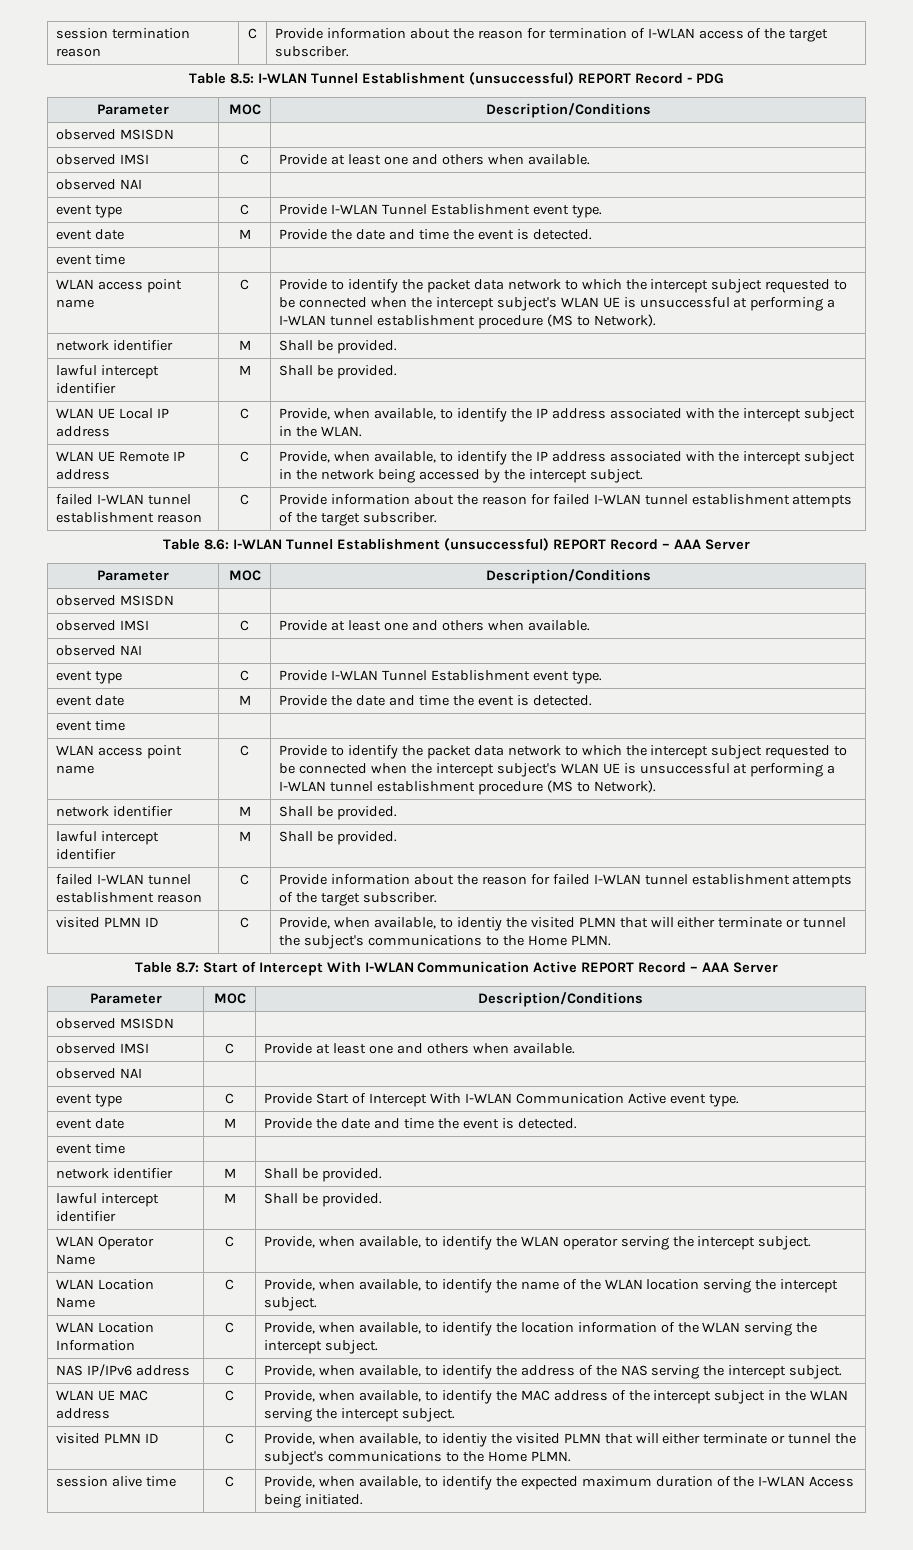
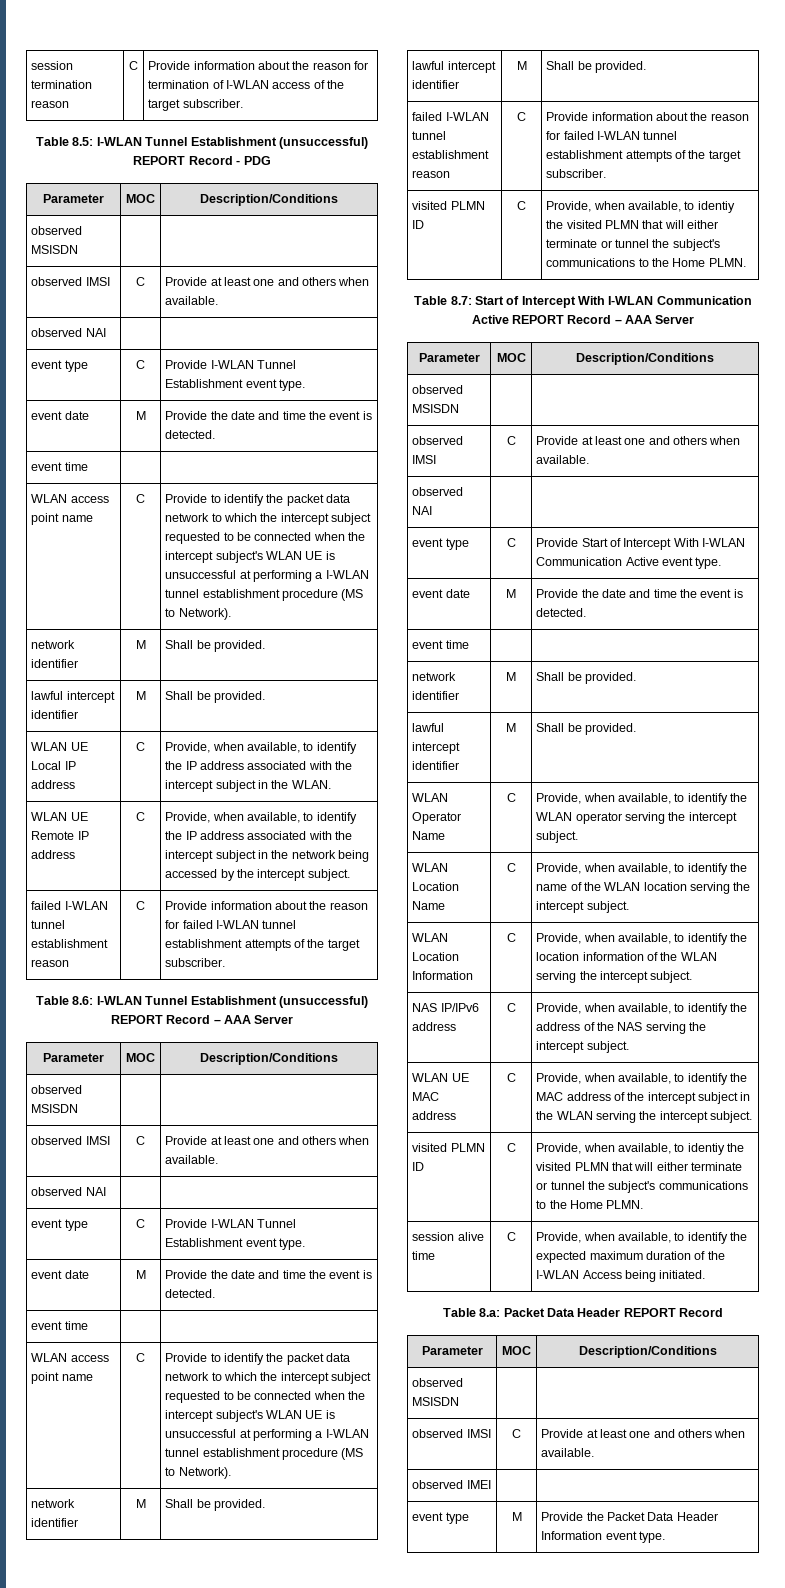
(364, 1499) none -> [442,1308,724,1317] [421,1346,483,1355] [502,1346,531,1355] [578,1346,717,1358] [412,1378,464,1387] [412,1397,460,1406] [412,1429,491,1438] [512,1429,521,1438] [541,1429,746,1438] [541,1448,595,1457] [412,1480,491,1489] [412,1512,469,1524] [511,1512,522,1521] [541,1512,718,1521] [541,1531,665,1543] // Table 8.a: Packet Data Header REPORT Record // Parameter | MOC | Description/Conditions // observed MSISDN | | // observed IMSI | C | Provide at least one and others when available. // observed IMEI | | // event type | M | Provide the Packet Data Header Information event type.

